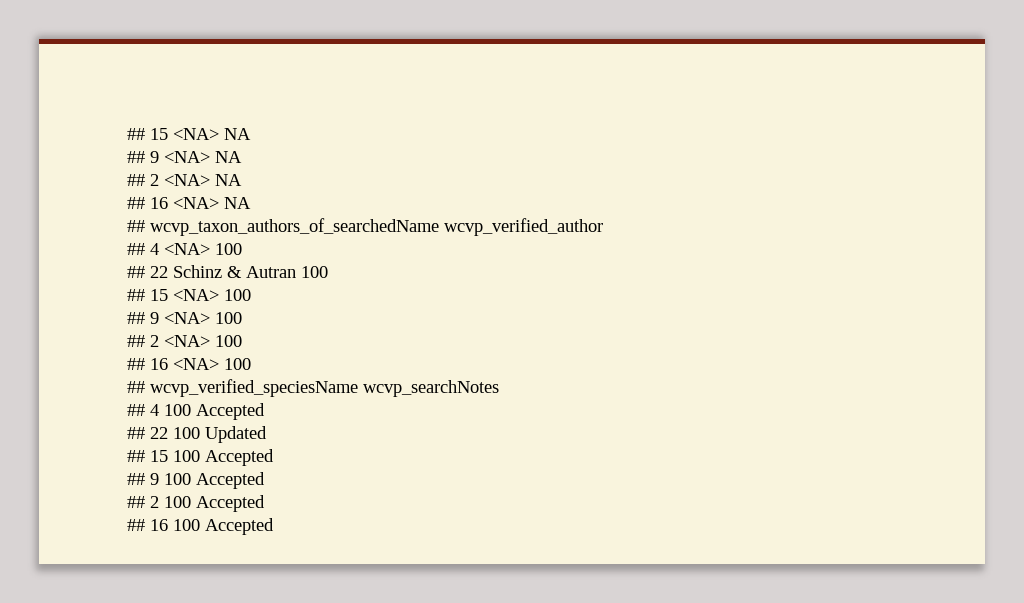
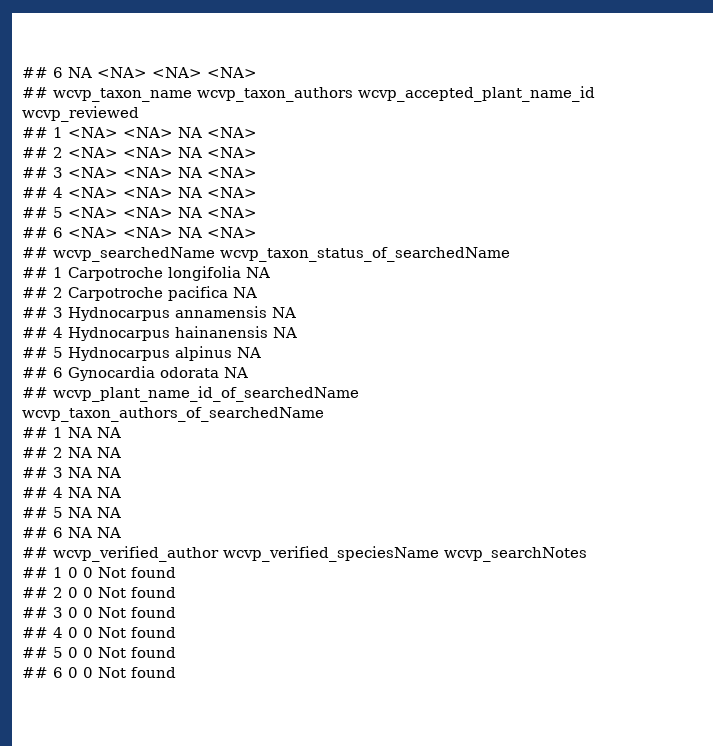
[127,128,251,140] [127,151,242,163] [127,174,242,186] [127,197,251,209] [127,218,603,236] [127,243,242,255] [127,265,328,278] [127,289,251,301] [127,312,242,324] [127,335,242,347] [127,358,251,370] [127,379,499,397] [127,403,265,420] [127,426,267,443] [127,449,274,466] [127,472,265,489] [127,495,265,512] [127,518,274,535] ## 15 <NA> NA // ## 9 <NA> NA // ## 2 <NA> NA // ## 16 <NA> NA // ## wcvp_taxon_authors_of_searchedName wcvp_verified_author // ## 4 <NA> 100 // ## 22 Schinz & Autran 100 // ## 15 <NA> 100 // ## 9 <NA> 100 // ## 2 <NA> 100 // ## 16 <NA> 100 // ## wcvp_verified_speciesName wcvp_searchNotes // ## 4 100 Accepted // ## 22 100 Updated // ## 15 100 Accepted // ## 9 100 Accepted // ## 2 100 Accepted // ## 16 100 Accepted -> [22,67,257,78] [22,86,595,102] [22,106,139,122] [22,127,257,138] [22,147,257,158] [22,167,257,178] [22,187,257,198] [22,207,257,218] [22,227,257,238] [22,247,510,262] [22,266,270,281] [22,286,257,301] [22,306,296,321] [22,326,297,341] [22,346,261,361] [22,366,248,381] [22,386,359,402] [22,407,324,422] [22,427,121,438] [22,447,121,458] [22,467,121,478] [22,487,121,498] [22,507,121,518] [22,527,121,538] [22,546,587,562] [22,567,176,578] [22,587,176,598] [22,607,176,618] [22,627,176,638] [22,647,176,658] [22,667,176,678] ## 6 NA <NA> <NA> <NA> // ## wcvp_taxon_name wcvp_taxon_authors wcvp_accepted_plant_name_id wcvp_reviewed // ## 1 <NA> <NA> NA <NA> // ## 2 <NA> <NA> NA <NA> // ## 3 <NA> <NA> NA <NA> // ## 4 <NA> <NA> NA <NA> // ## 5 <NA> <NA> NA <NA> // ## 6 <NA> <NA> NA <NA> // ## wcvp_searchedName wcvp_taxon_status_of_searchedName // ## 1 Carpotroche longifolia NA // ## 2 Carpotroche pacifica NA // ## 3 Hydnocarpus annamensis NA // ## 4 Hydnocarpus hainanensis NA // ## 5 Hydnocarpus alpinus NA // ## 6 Gynocardia odorata NA // ## wcvp_plant_name_id_of_searchedName wcvp_taxon_authors_of_searchedName // ## 1 NA NA // ## 2 NA NA // ## 3 NA NA // ## 4 NA NA // ## 5 NA NA // ## 6 NA NA // ## wcvp_verified_author wcvp_verified_speciesName wcvp_searchNotes // ## 1 0 0 Not found // ## 2 0 0 Not found // ## 3 0 0 Not found // ## 4 0 0 Not found // ## 5 0 0 Not found // ## 6 0 0 Not found

